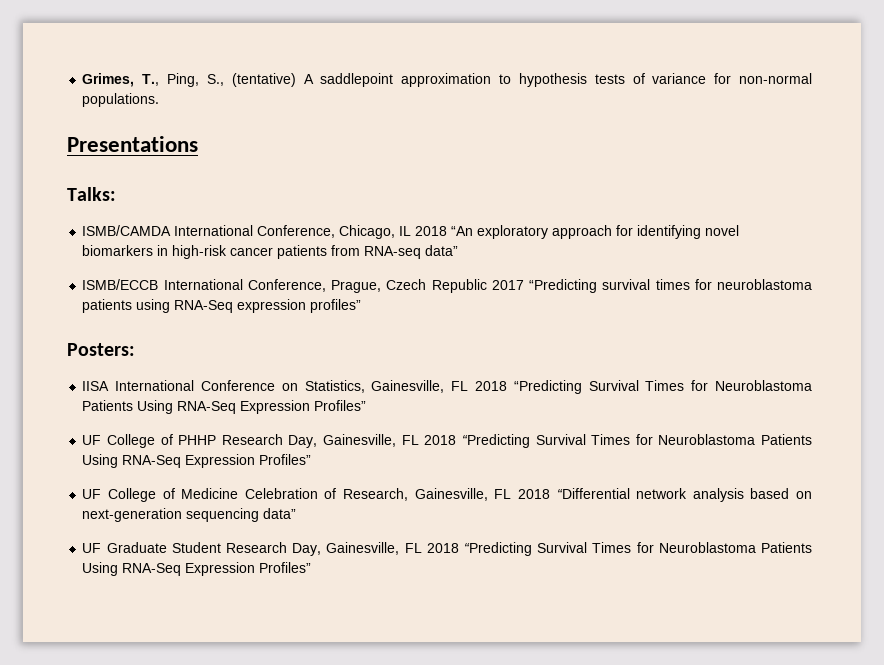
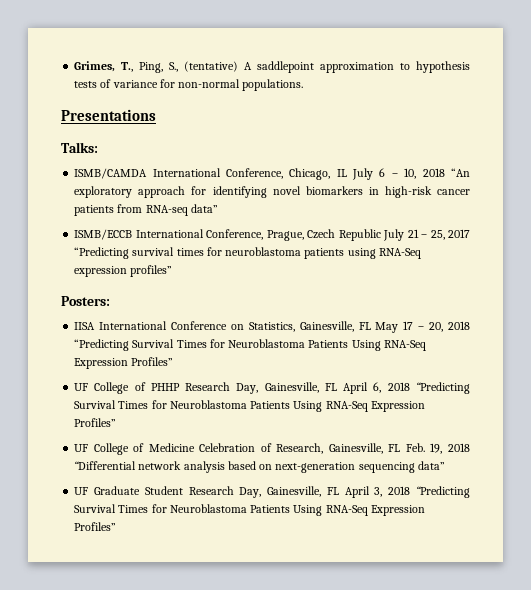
(412, 231) none -> [352,168,417,180] July 6 – 10,
(487, 286) none -> [383,229,445,241] July 21 – 25,
(469, 386) none -> [375,321,444,333] May 17 – 20,
(419, 440) none -> [343,382,382,394] April 6,
(512, 494) none -> [405,443,443,454] Feb. 19,
(422, 548) none -> [344,486,383,498] April 3,

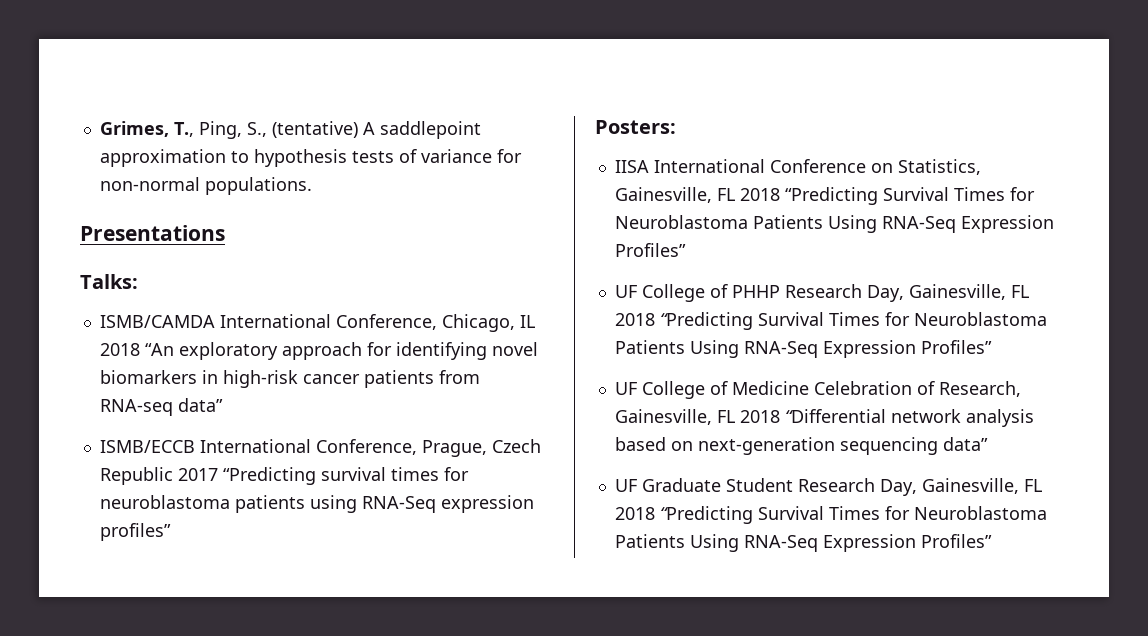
[352,168,417,180] July 6 – 10, -> (535, 321) none
[383,229,445,241] July 21 – 25, -> (173, 476) none
[375,321,444,333] May 17 – 20, -> (735, 194) none
[343,382,382,394] April 6, -> (1029, 291) none
[405,443,443,454] Feb. 19, -> (735, 416) none
[344,486,383,498] April 3, -> (1042, 485) none

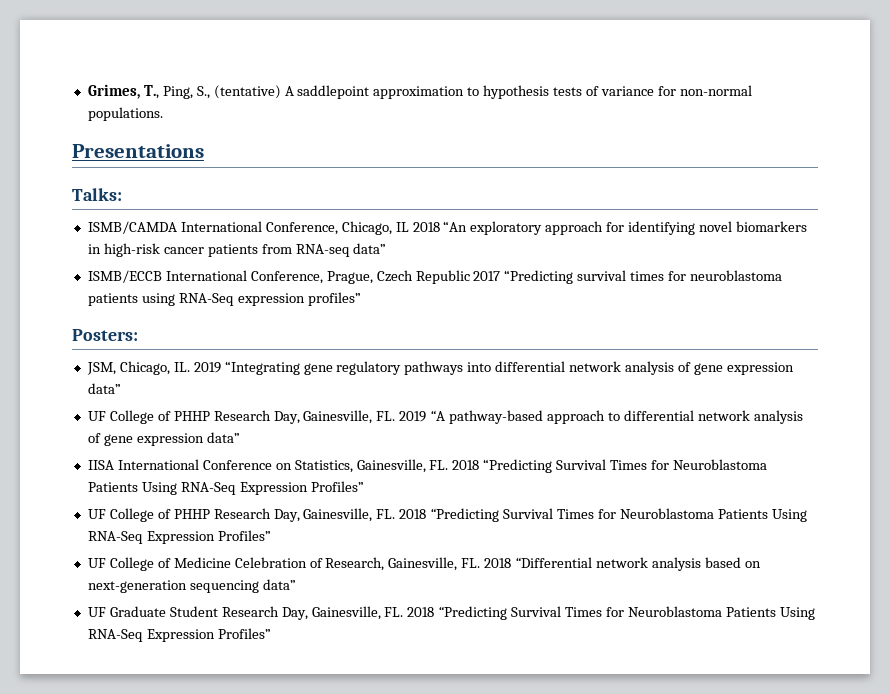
(676, 127) none -> [86,361,794,375] [87,383,121,394] [87,410,803,424] [87,432,240,446] // JSM, Chicago, IL. 2019 “Integrating gene regulatory pathways into differential network analysis of gene expression data” // UF College of PHHP Research Day, Gainesville, FL. 2019 “A pathway-based approach to differential network analysis of gene expression data”
[716,188,735,201] FL -> [429,460,449,470] FL.
[1010,285,1029,298] FL -> [376,509,396,519] FL.
[716,410,735,423] FL -> [461,558,481,568] FL.
[1023,479,1042,492] FL -> [384,607,404,617] FL.

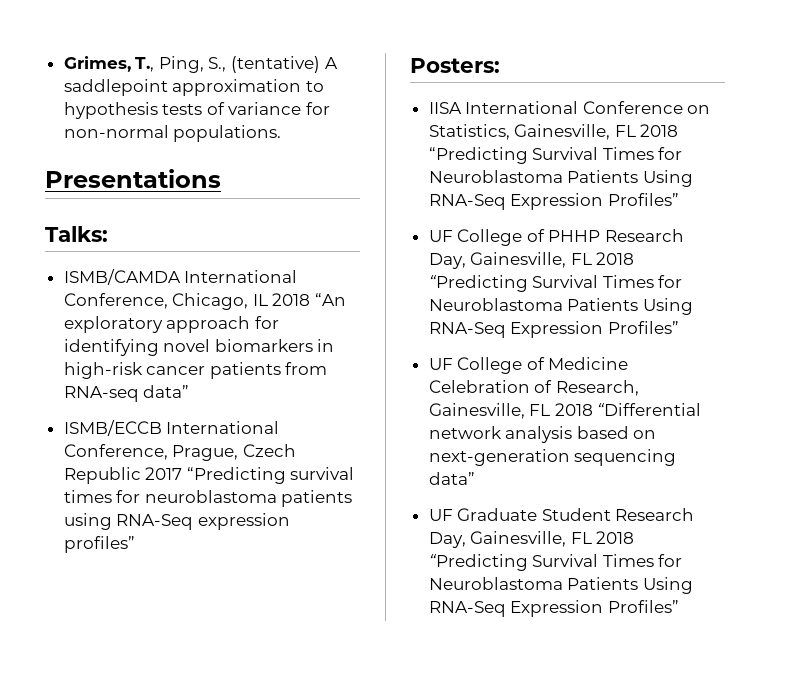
[86,361,794,375] [87,383,121,394] [87,410,803,424] [87,432,240,446] // JSM, Chicago, IL. 2019 “Integrating gene regulatory pathways into differential network analysis of gene expression data” // UF College of PHHP Research Day, Gainesville, FL. 2019 “A pathway-based approach to differential network analysis of gene expression data” -> (500, 65) none
[429,460,449,470] FL. -> [614,125,636,137] FL
[376,509,396,519] FL. -> [570,253,592,265] FL
[461,558,481,568] FL. -> [529,404,551,416] FL
[384,607,404,617] FL. -> [570,532,592,544] FL

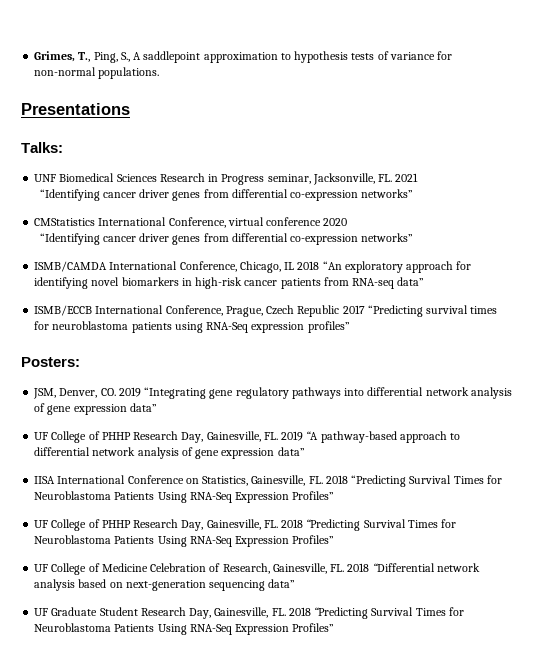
[231,56,321,73] (tentative) -> (130, 57) none
(108, 234) none -> [34,173,419,185] [39,189,414,201] [34,217,348,228] [39,233,414,245] // UNF Biomedical Sciences Research in Progress seminar, Jacksonville, FL. 2021 // “Identifying cancer driver genes from differential co-expression networks” // CMStatistics International Conference, virtual conference 2020 // “Identifying cancer driver genes from differential co-expression networks”
(500, 65) none -> [33,387,512,399] [34,403,157,415] [34,431,461,443] [34,447,305,459] // JSM, Denver, CO. 2019 “Integrating gene regulatory pathways into differential network analysis of gene expression data” // UF College of PHHP Research Day, Gainesville, FL. 2019 “A pathway-based approach to differential network analysis of gene expression data”
[614,125,636,137] FL -> [308,476,323,484] FL.
[570,253,592,265] FL -> [263,520,278,528] FL.
[529,404,551,416] FL -> [330,564,345,572] FL.
[570,532,592,544] FL -> [271,608,286,616] FL.

